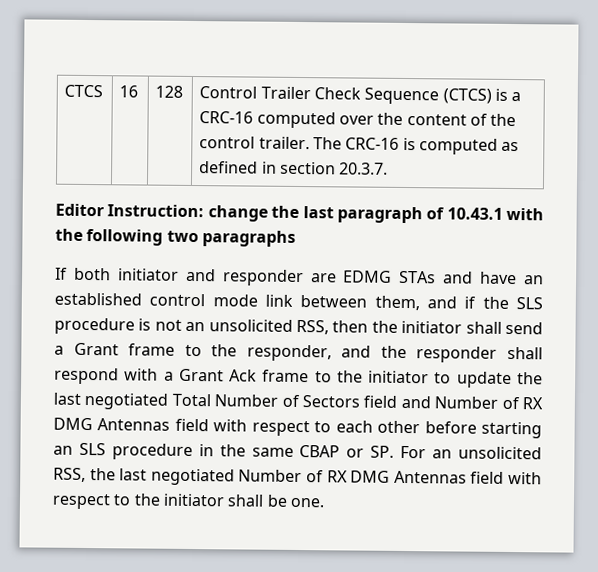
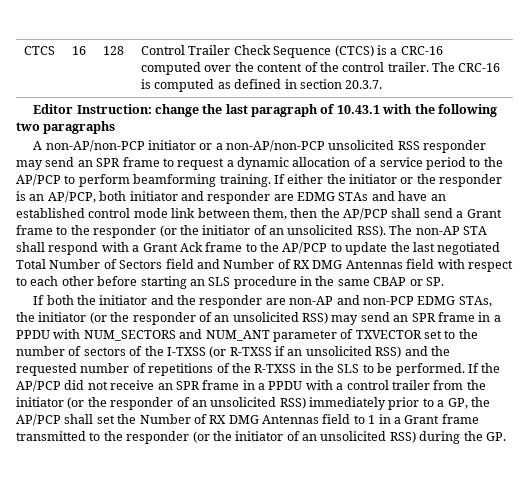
[55,267,68,280] If -> [33,140,487,153] [16,157,503,170] [16,174,503,187] [16,191,96,203] A non-AP/non-PCP initiator or a non-AP/non-PCP unsolicited RSS responder may send an SPR frame to request a dynamic allocation of a service period to the AP/PCP to perform beamforming training. If either the initiator or the responder is an AP/PCP,
[427,296,543,310] [54,317,329,335] and if the SLS procedure is not an unsolicited RSS, -> (287, 214) none
[401,320,463,334] initiator -> [343,208,388,220] AP/PCP
[246,344,498,363] responder, and the responder -> [93,225,487,238] responder (or the initiator of an unsolicited RSS). The non-AP STA
[368,370,430,384] initiator -> [282,242,328,254] AP/PCP
[400,445,543,460] [53,467,543,486] [52,493,325,510] For an unsolicited RSS, the last negotiated Number of RX DMG Antennas field with respect to the initiator shall be one. -> [33,295,492,308] [16,312,501,325] [16,329,478,342] [16,346,450,358] [16,363,501,376] [16,380,486,392] [16,397,490,410] [16,414,479,426] [16,431,506,444] // If both the initiator and the responder are non-AP and non-PCP EDMG STAs, the initiator (or the responder of an unsolicited RSS) may send an SPR frame in a PPDU with NUM_SECTORS and NUM_ANT parameter of TXVECTOR set to the number of sectors of the I-TXSS (or R-TXSS if an unsolicited RSS) and the requested number of repetitions of the R-TXSS in the SLS to be performed. If the AP/PCP did not receive an SPR frame in a PPDU with a control trailer from the initiator (or the responder of an unsolicited RSS) immediately prior to a GP, the AP/PCP shall set the Number of RX DMG Antennas field to 1 in a Grant frame transmitted to the responder (or the initiator of an unsolicited RSS) during the GP.

